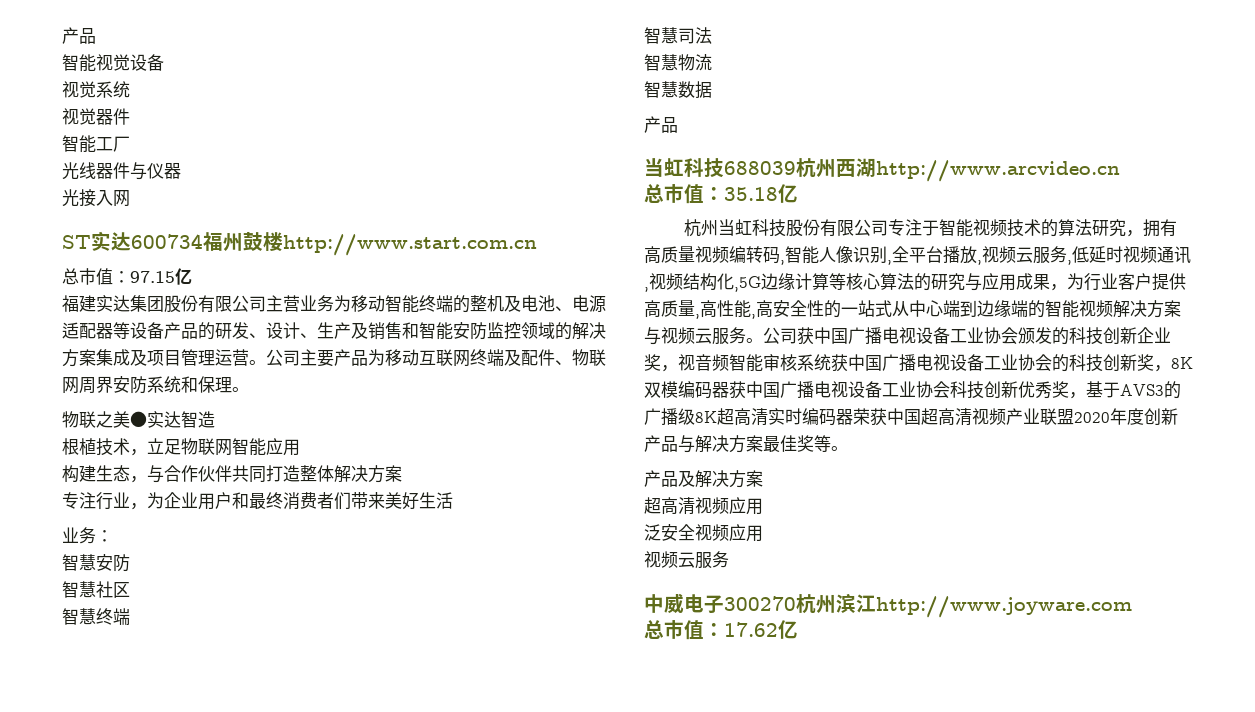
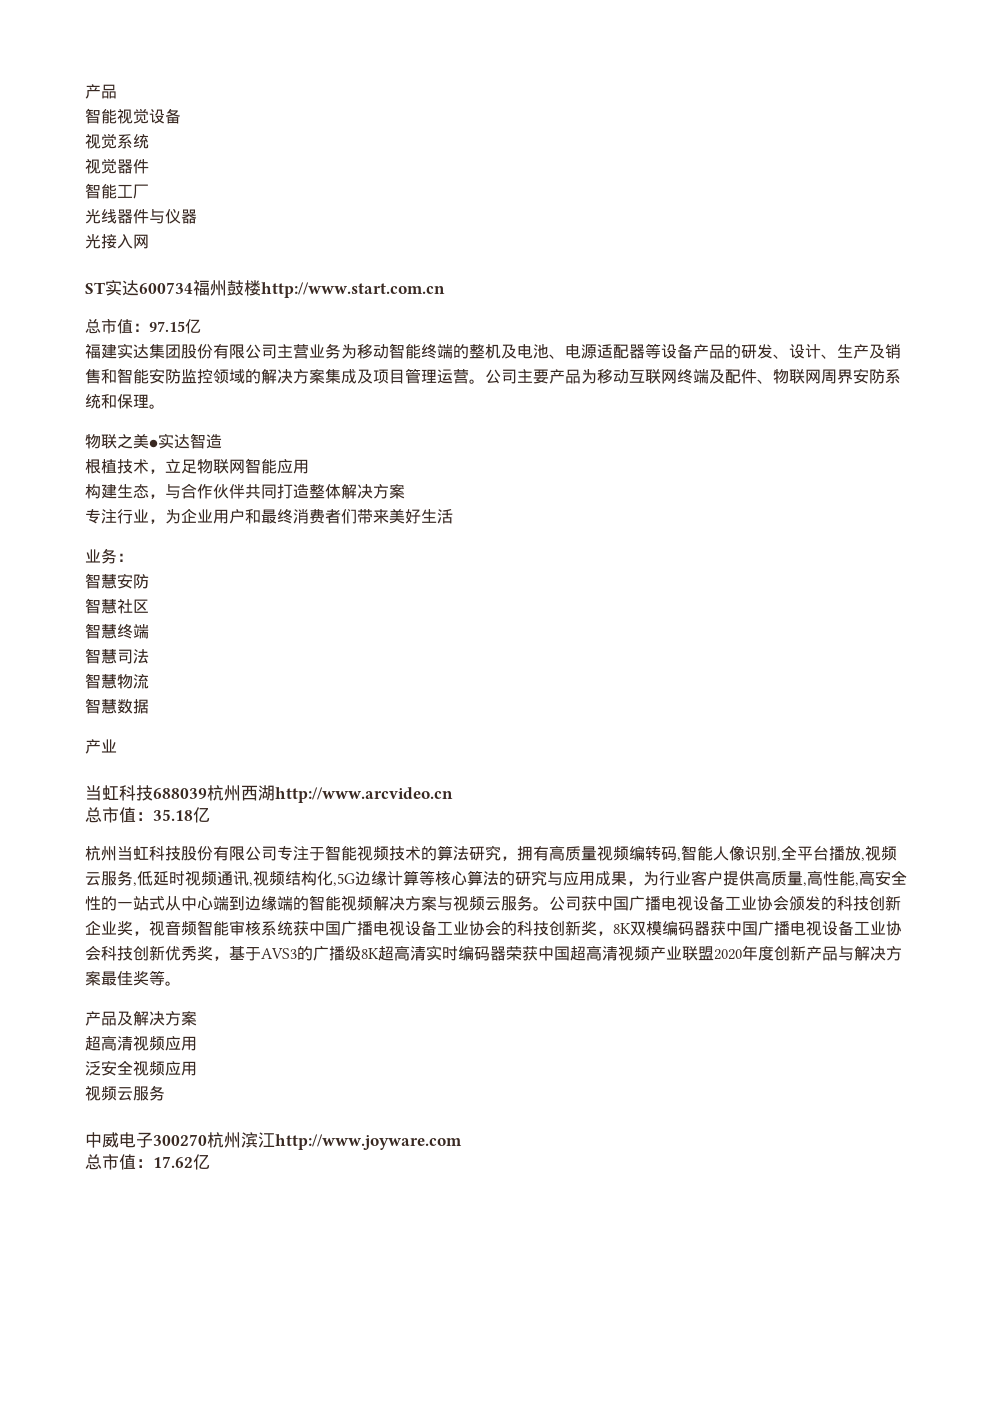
[661,117,678,133] 品 -> [101,739,117,753] 业

